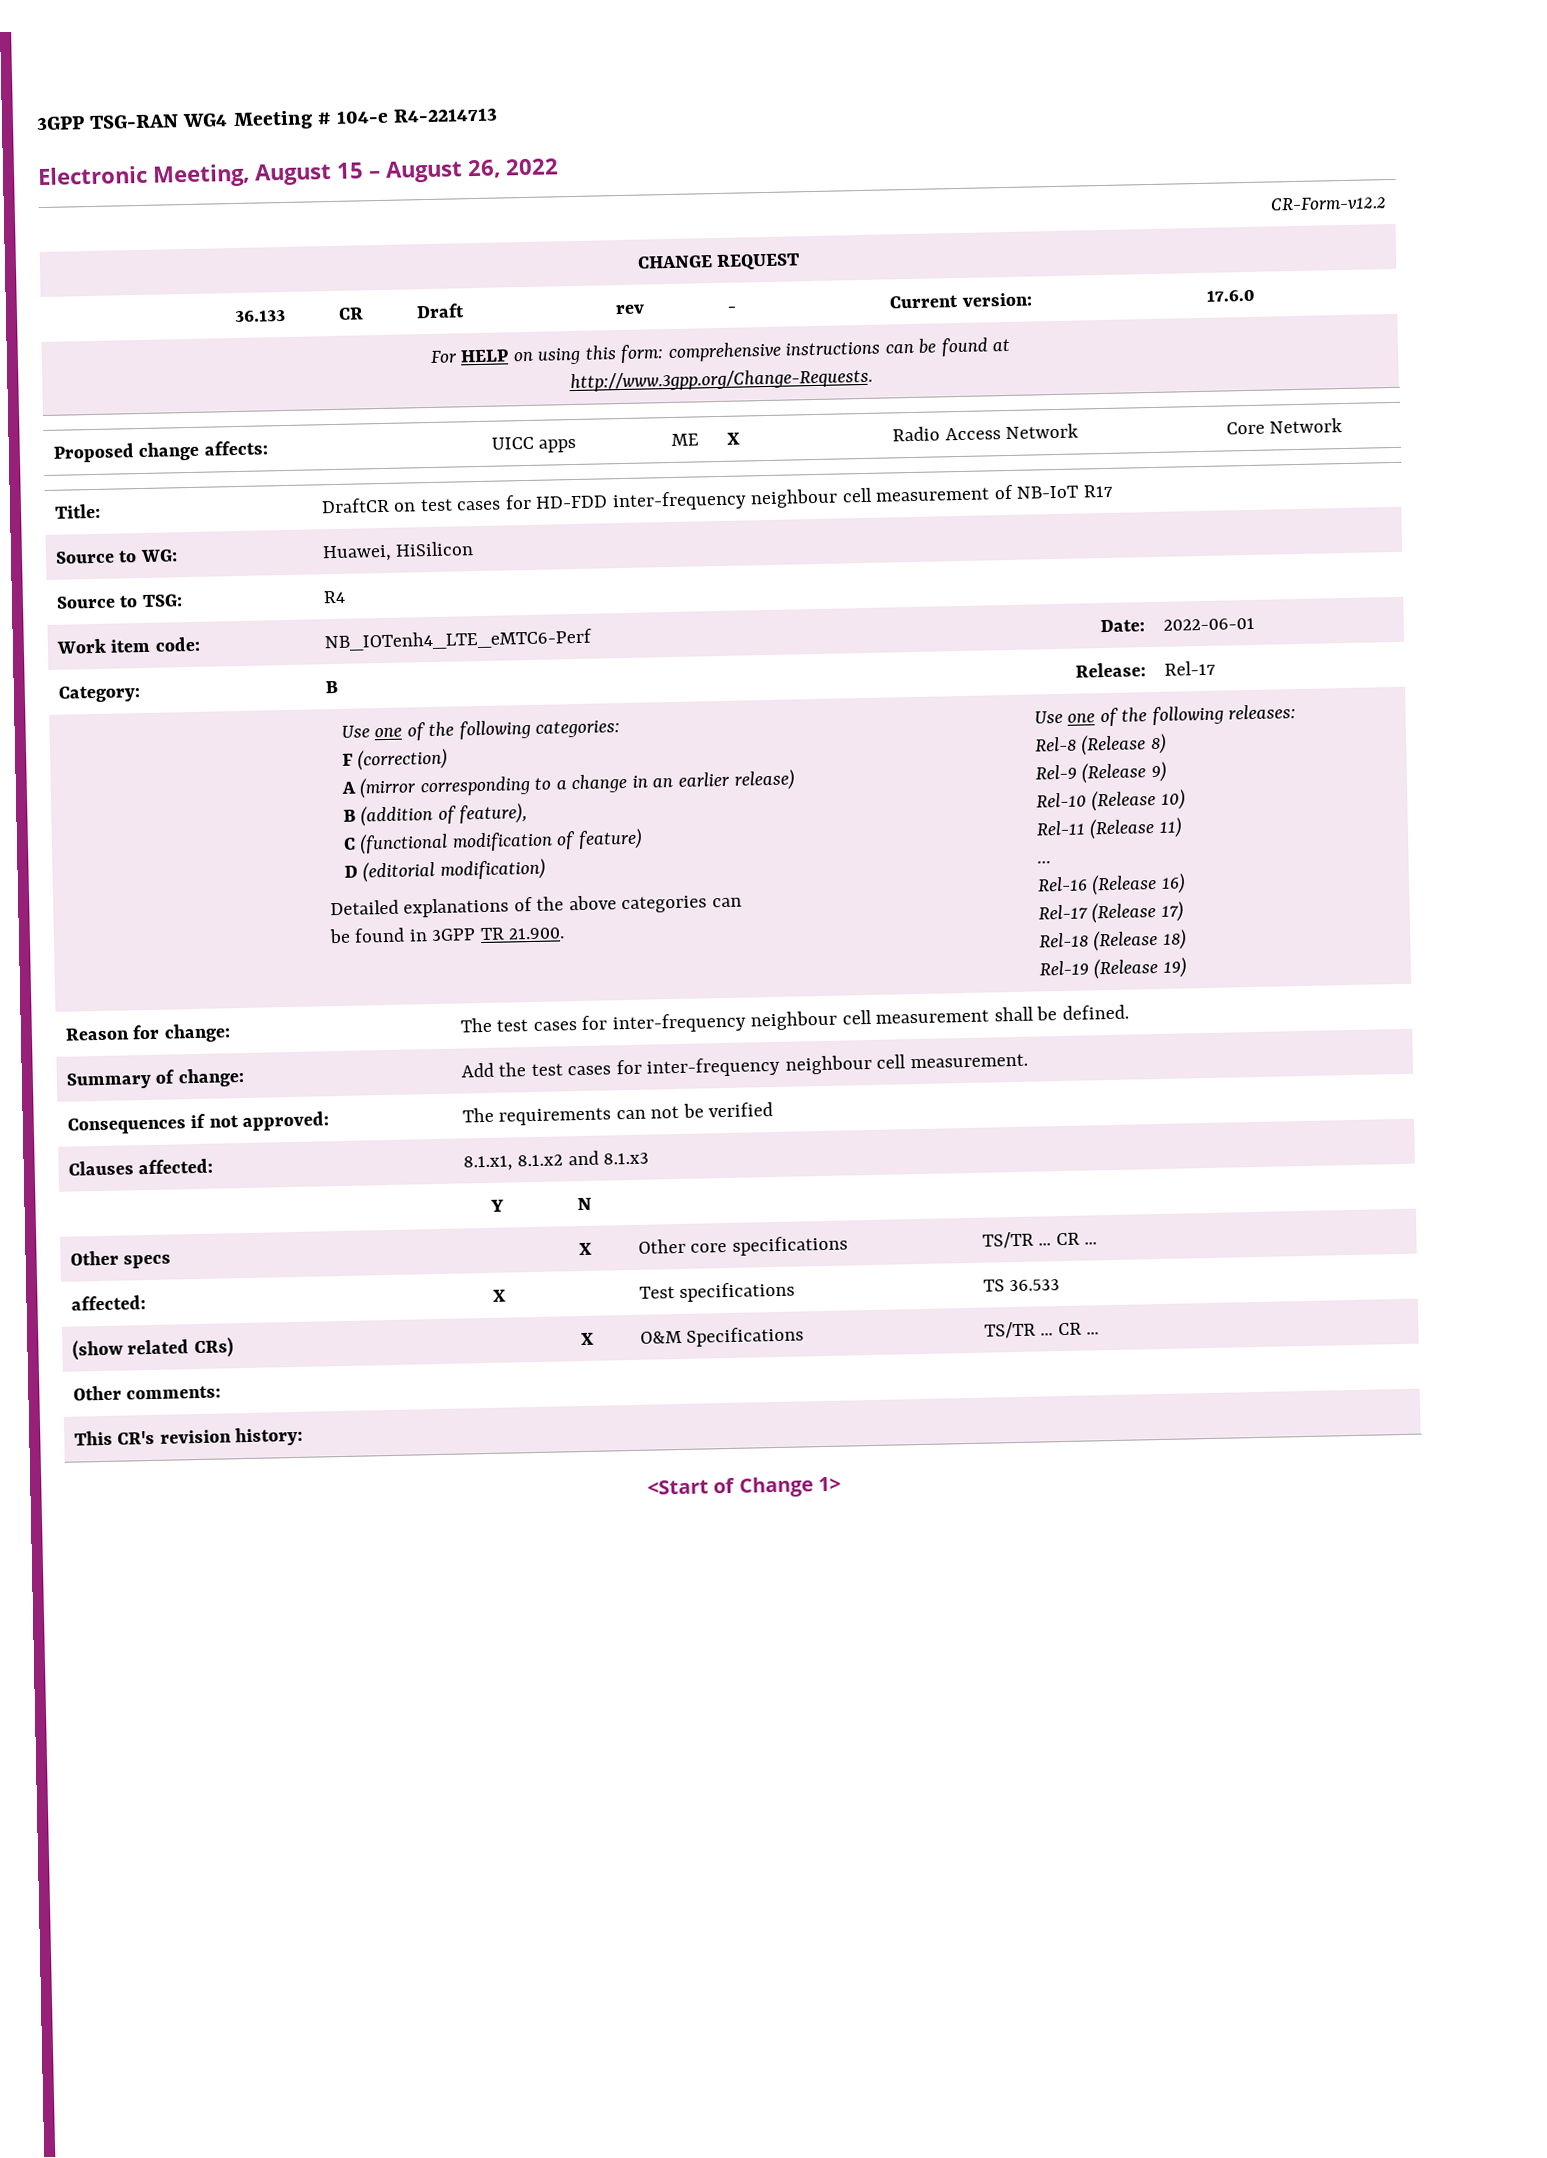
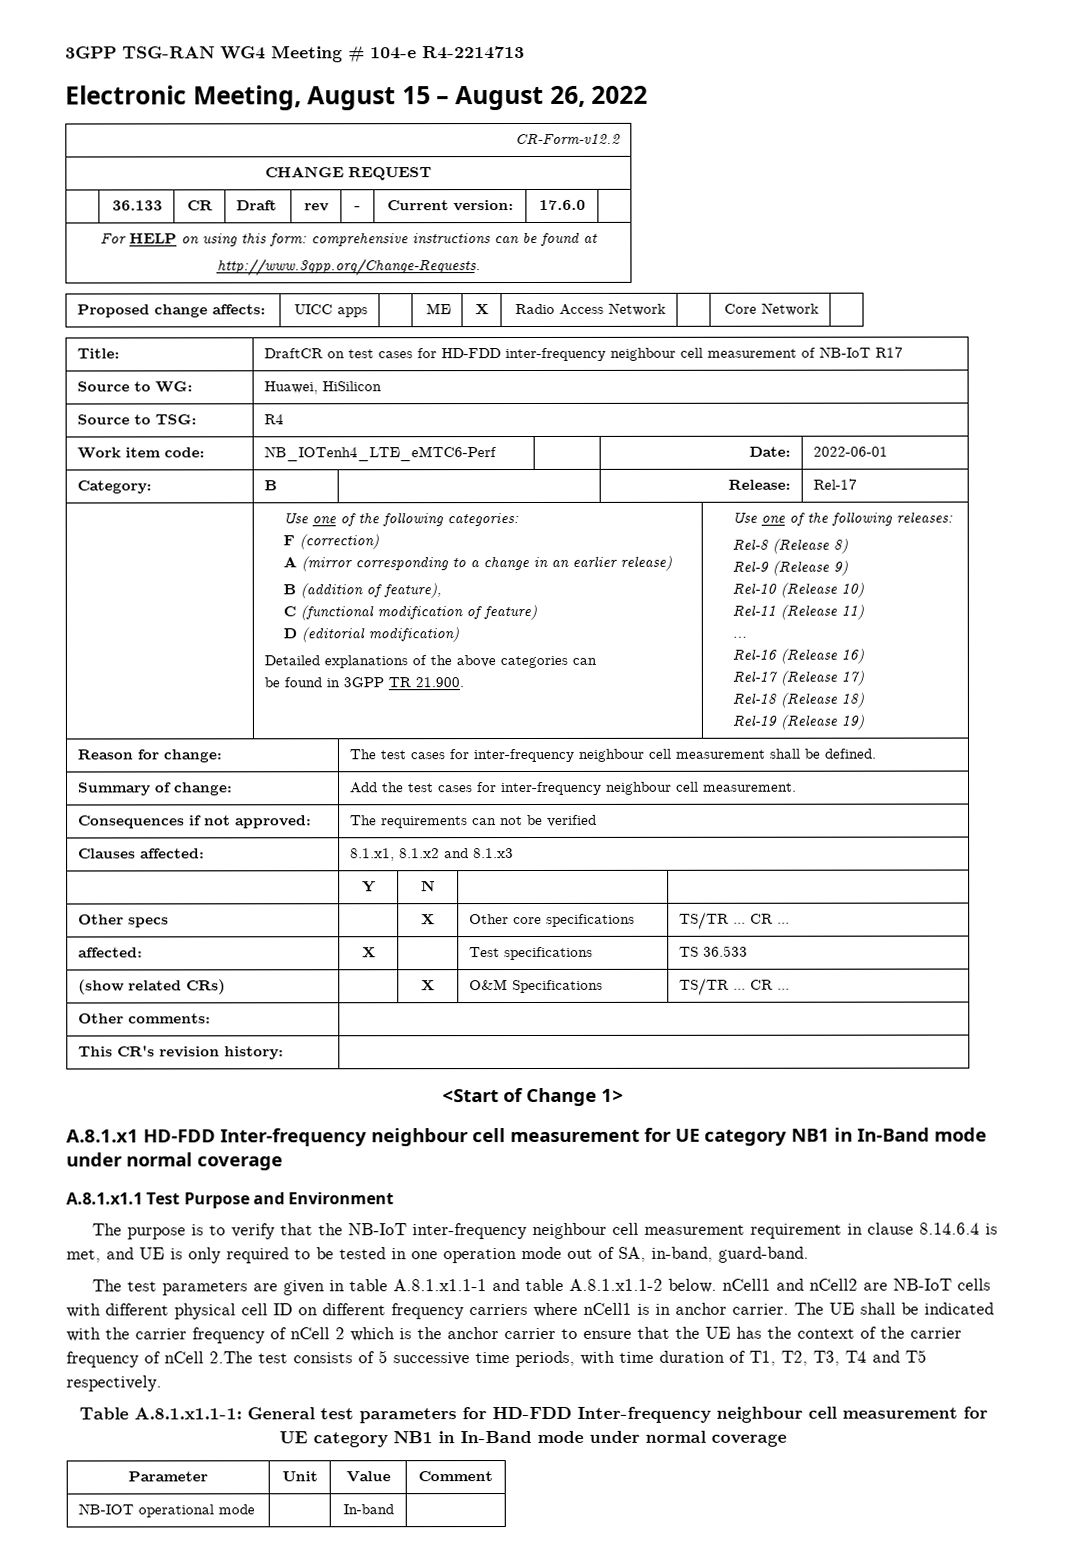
(841, 1484) none -> [66,1127,987,1147] [66,1152,283,1171] [66,1192,395,1209] [91,1222,998,1240] [66,1246,809,1264] [91,1278,991,1296] [66,1302,994,1320] [66,1326,962,1344] [66,1349,927,1368] [66,1375,162,1392] [78,1406,988,1424] [279,1430,787,1448] [128,1471,208,1482] [281,1471,318,1482] [345,1471,391,1483] [418,1471,493,1482] [78,1503,256,1518] [342,1504,394,1515] // A.8.1.x1 HD-FDD Inter-frequency neighbour cell measurement for UE category NB1 in In-Band mode under normal coverage // A.8.1.x1.1 Test Purpose and Environment // The purpose is to verify that the NB-IoT inter-frequency neighbour cell measurement requirement in clause 8.14.6.4 is met, and UE is only required to be tested in one operation mode out of SA, in-band, guard-band. // The test parameters are given in table A.8.1.x1.1-1 and table A.8.1.x1.1-2 below. nCell1 and nCell2 are NB-IoT cells with different physical cell ID on different frequency carriers where nCell1 is in anchor carrier. The UE shall be indicated with the carrier frequency of nCell 2 which is the anchor carrier to ensure that the UE has the context of the carrier frequency of nCell 2.The test consists of 5 successive time periods, with time duration of T1, T2, T3, T4 and T5 respectively. // Table A.8.1.x1.1-1: General test parameters for HD-FDD Inter-frequency neighbour cell measurement for UE category NB1 in In-Band mode under normal coverage // Parameter | Unit | Value | Comment // NB-IOT operational mode | | In-band |

